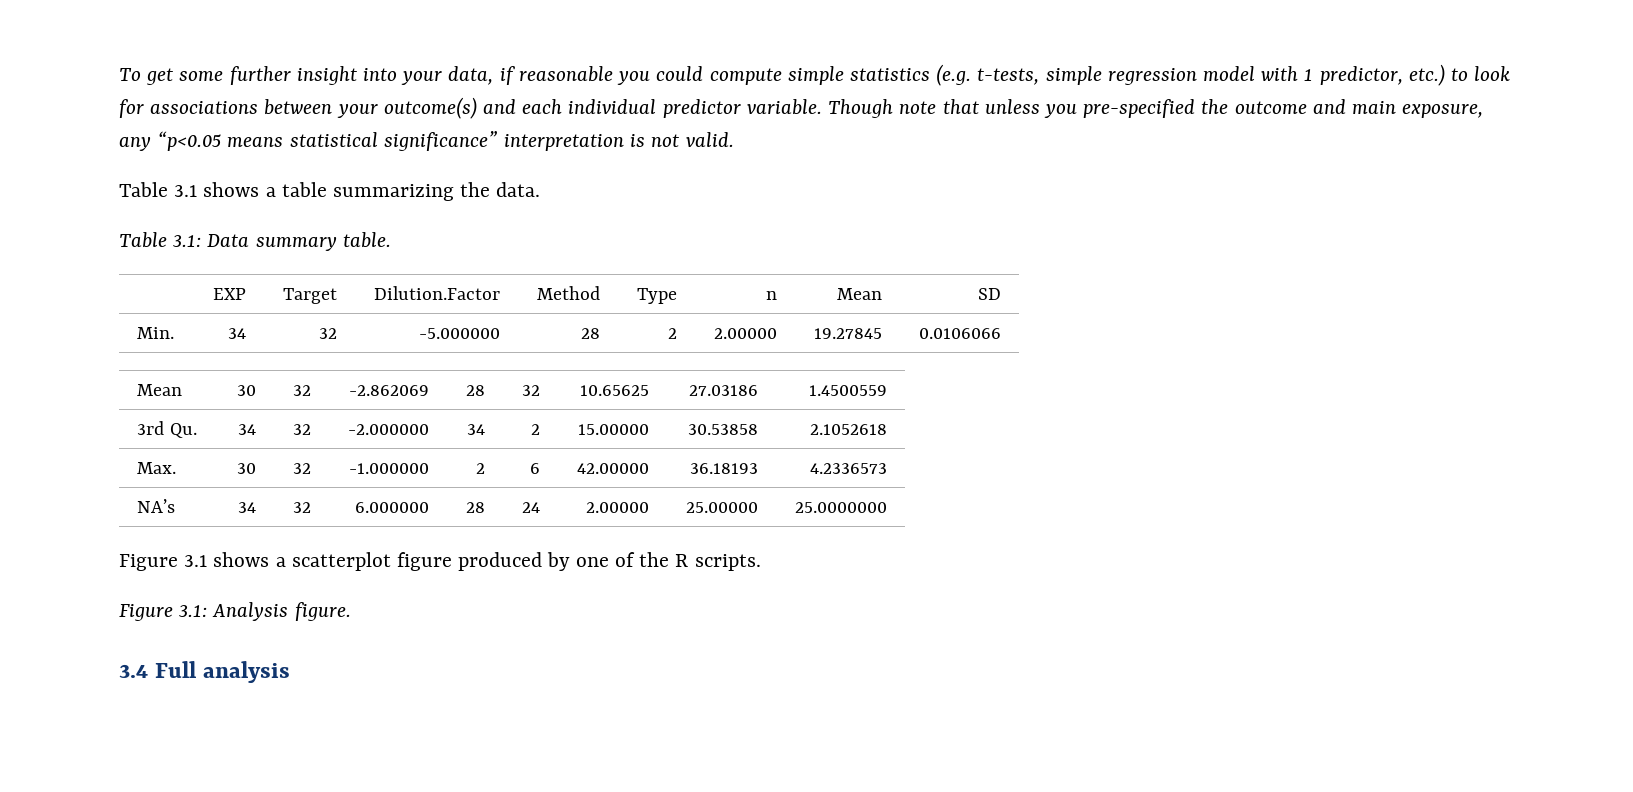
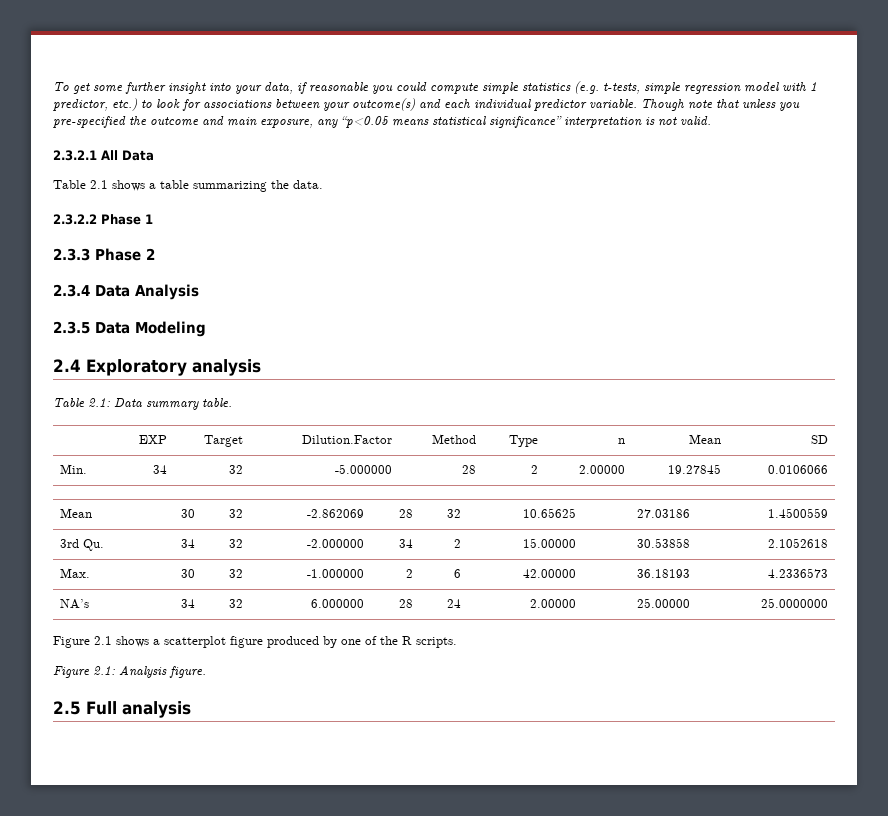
[119,182,198,197] // Table 3.1 -> [53,150,154,161] [53,180,108,189] // 2.3.2.1 All Data // Table 2.1
[119,232,202,248] // Table 3.1: -> [53,214,153,225] [53,248,155,261] [53,284,199,300] [53,321,206,337] [53,359,261,376] [53,398,110,407] // 2.3.2.2 Phase 1 // 2.3.3 Phase 2 // 2.3.4 Data Analysis // 2.3.5 Data Modeling // 2.4 Exploratory analysis // Table 2.1:
[184,555,208,567] 3.1 -> [94,636,112,645] 2.1
[179,605,208,617] 3.1: -> [93,666,115,675] 2.1:
[119,664,148,678] 3.4 -> [53,701,81,715] 2.5

